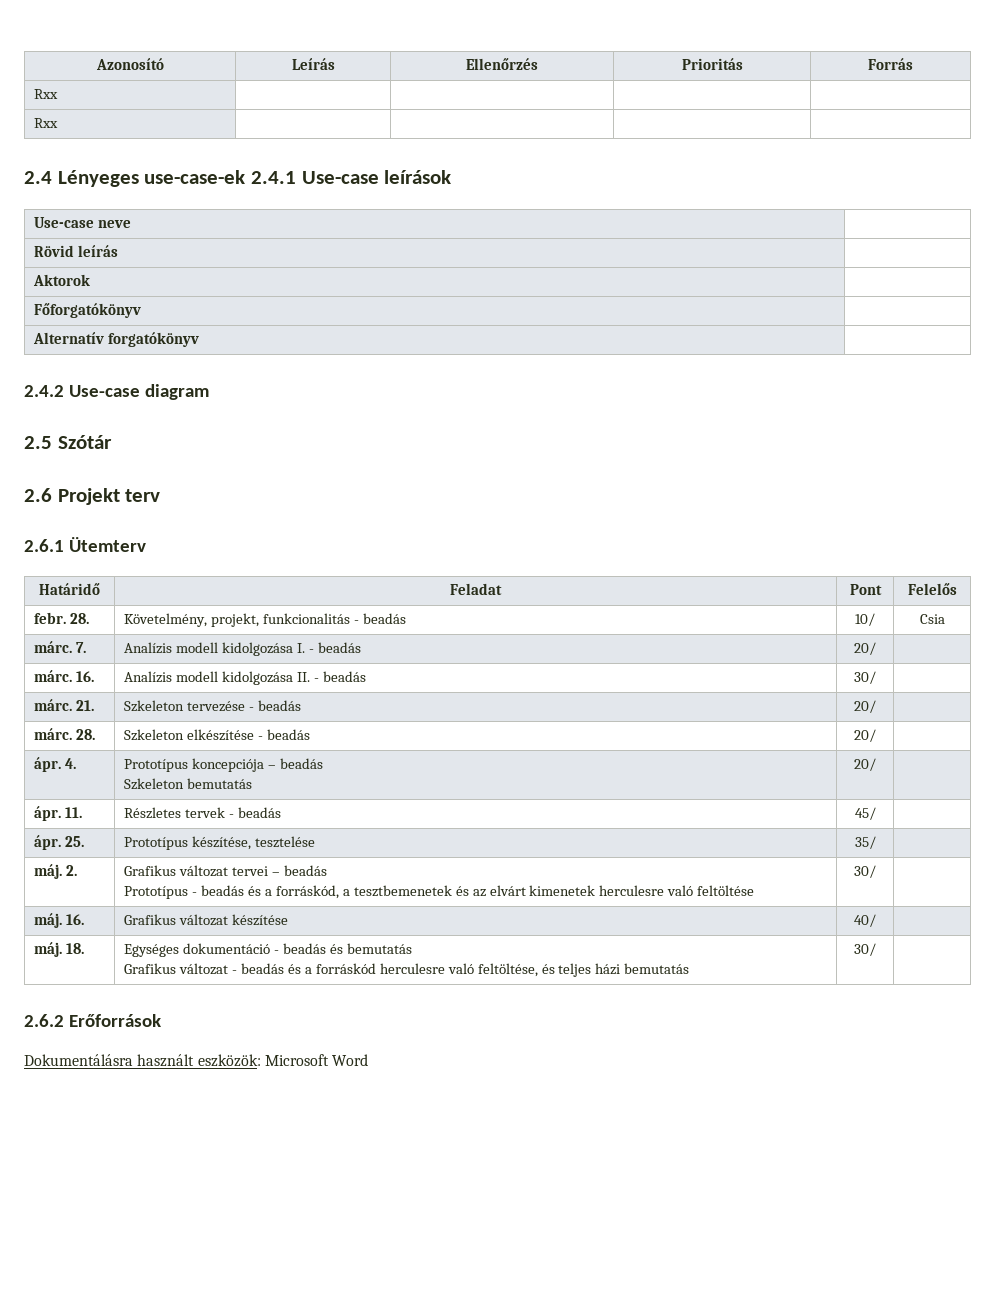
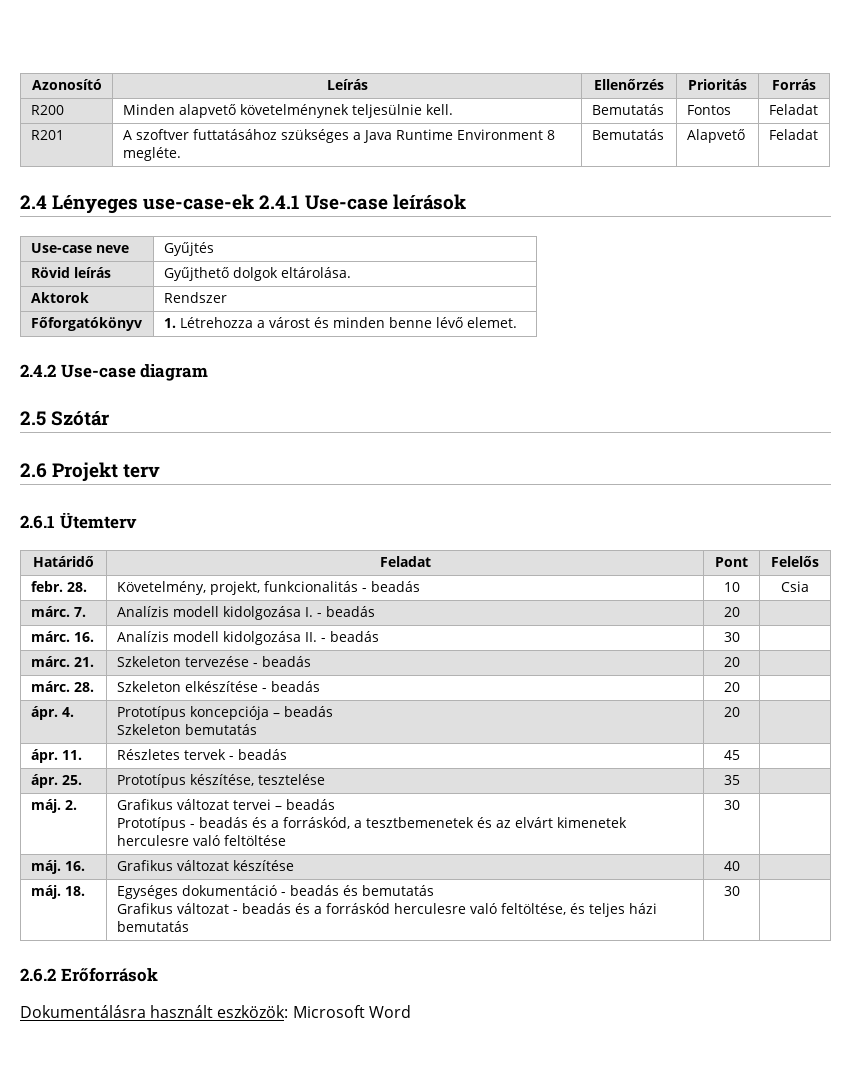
[34,89,59,99] [34,118,59,128] Rxx | | | | // Rxx | | | | -> [30,105,64,115] [122,104,453,118] [591,104,664,115] [686,105,731,115] [768,104,818,115] [30,130,64,140] [122,129,555,143] [122,147,181,161] [591,129,664,140] [686,129,745,143] [768,129,818,140] R200 | Minden alapvető követelménynek teljesülnie kell. | Bemutatás | Fontos | Feladat // R201 | A szoftver futtatásához szükséges a Java Runtime Environment 8 megléte. | Bemutatás | Alapvető | Feladat
(132, 224) none -> [163,242,214,256] Gyűjtés
(119, 251) none -> [163,267,351,281] Gyűjthető dolgok eltárolása.
(91, 280) none -> [163,292,227,303] Rendszer
[33,332,200,347] // Alternatív forgatókönyv | -> [163,317,517,328] 1. Létrehozza a várost és minden benne lévő elemet.
[855,613,875,626] 10/ -> [723,582,740,592] 10
[854,642,876,655] 20/ -> [723,607,740,617] 20
[854,671,876,684] 30/ -> [723,632,740,642] 30
[854,700,876,713] 20/ -> [723,657,740,667] 20
[854,729,876,742] 20/ -> [723,682,740,692] 20
[854,758,876,771] 20/ -> [723,707,740,717] 20
[854,807,876,820] 45/ -> [723,750,740,760] 45
[854,836,876,849] 35/ -> [723,775,740,785] 35
[854,865,876,878] 30/ -> [723,800,740,810] 30
[854,914,876,927] 40/ -> [723,861,740,871] 40
[854,943,876,956] 30/ -> [723,886,740,896] 30

